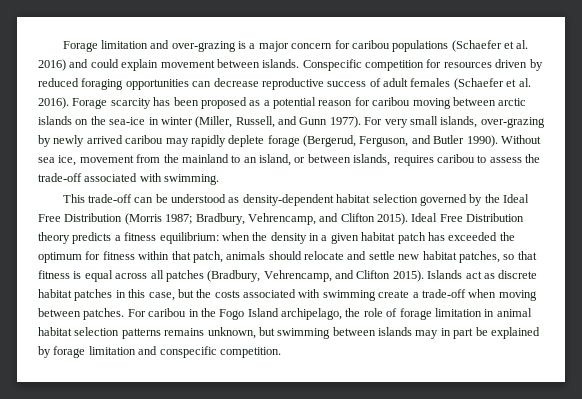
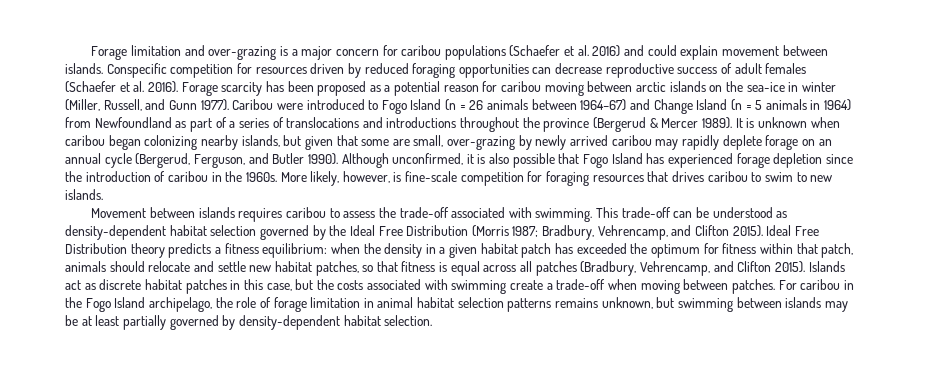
[364,116,478,128] For very small islands, -> [232,99,852,114] [65,117,840,132] [65,135,444,150] Caribou were introduced to Fogo Island (n = 26 animals between 1964–67) and Change Island (n = 5 animals in 1964) from Newfoundland as part of a series of translocations and introductions throughout the province (Bergerud & Mercer 1989). It is unknown when caribou began colonizing nearby islands, but given that some are small,
(300, 141) none -> [801,139,832,146] [65,153,132,168] on an annual cycle
[500,135,541,144] [38,154,391,166] Without sea ice, movement from the mainland to an island, or between islands, -> [341,153,853,168] [65,171,833,186] [65,189,103,200] [91,207,235,218] Although unconfirmed, it is also possible that Fogo Island has experienced forage depletion since the introduction of caribou in the 1960s. More likely, however, is fine-scale competition for foraging resources that drives caribou to swim to new islands. // Movement between islands
(220, 179) // -> (593, 215) none
[440,327,540,339] [38,346,281,358] in part be explained by forage limitation and conspecific competition. -> [65,315,433,330] be at least partially governed by density-dependent habitat selection.

